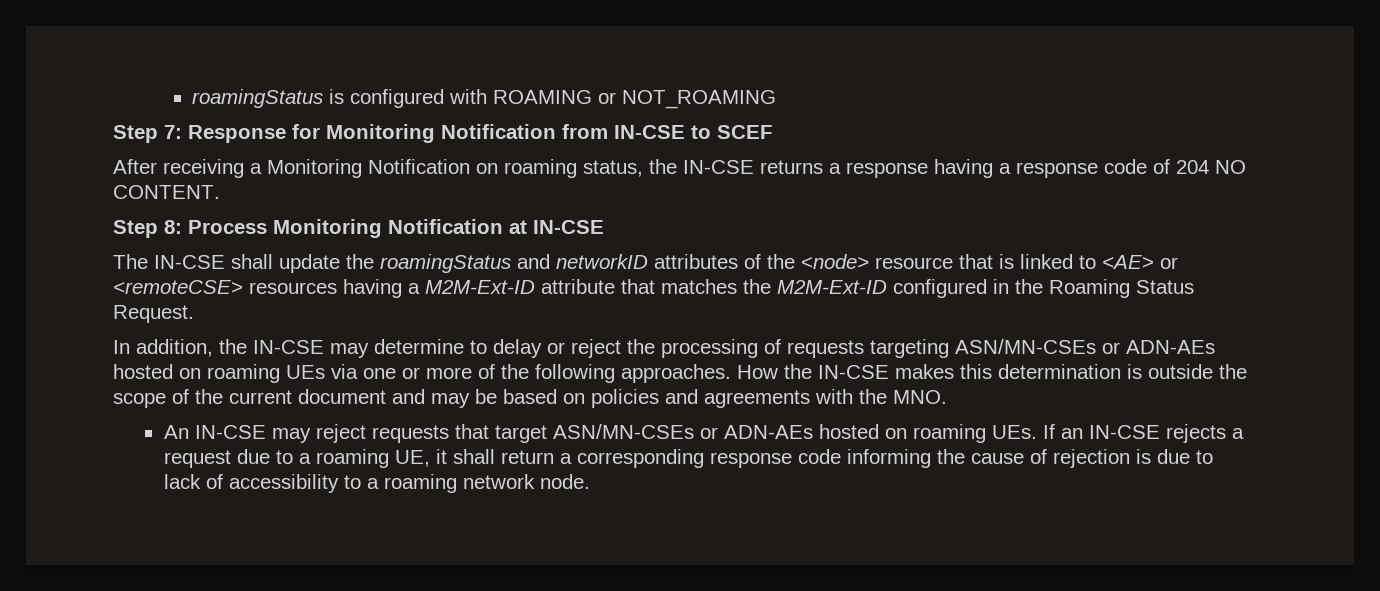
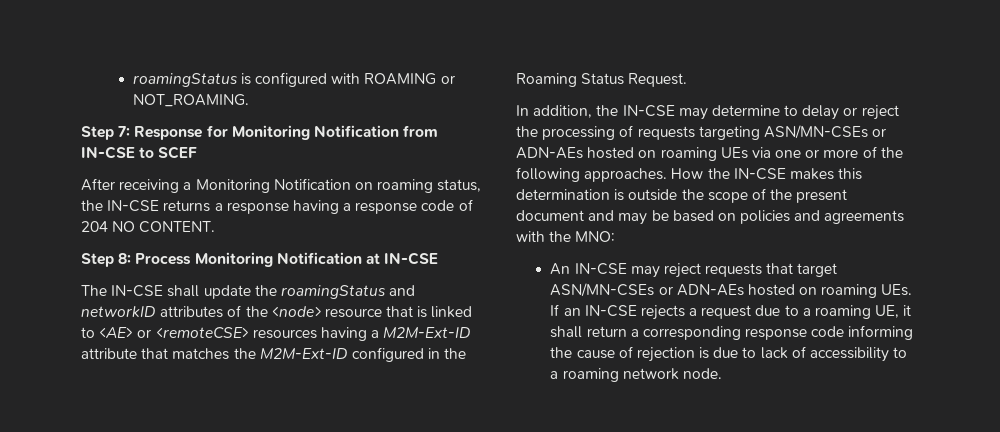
[621,90,776,109] NOT_ROAMING -> [132,94,249,107] NOT_ROAMING.
[229,390,292,404] current -> [796,189,848,203] present
[893,390,947,404] MNO. -> [575,231,616,242] MNO:

